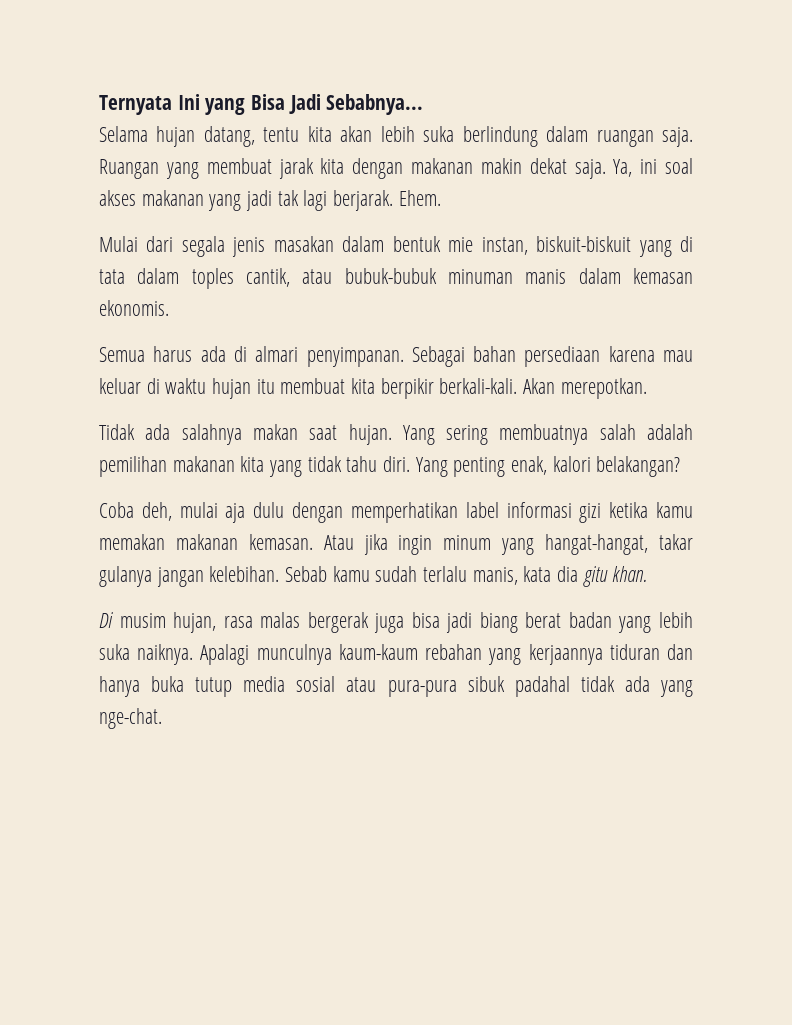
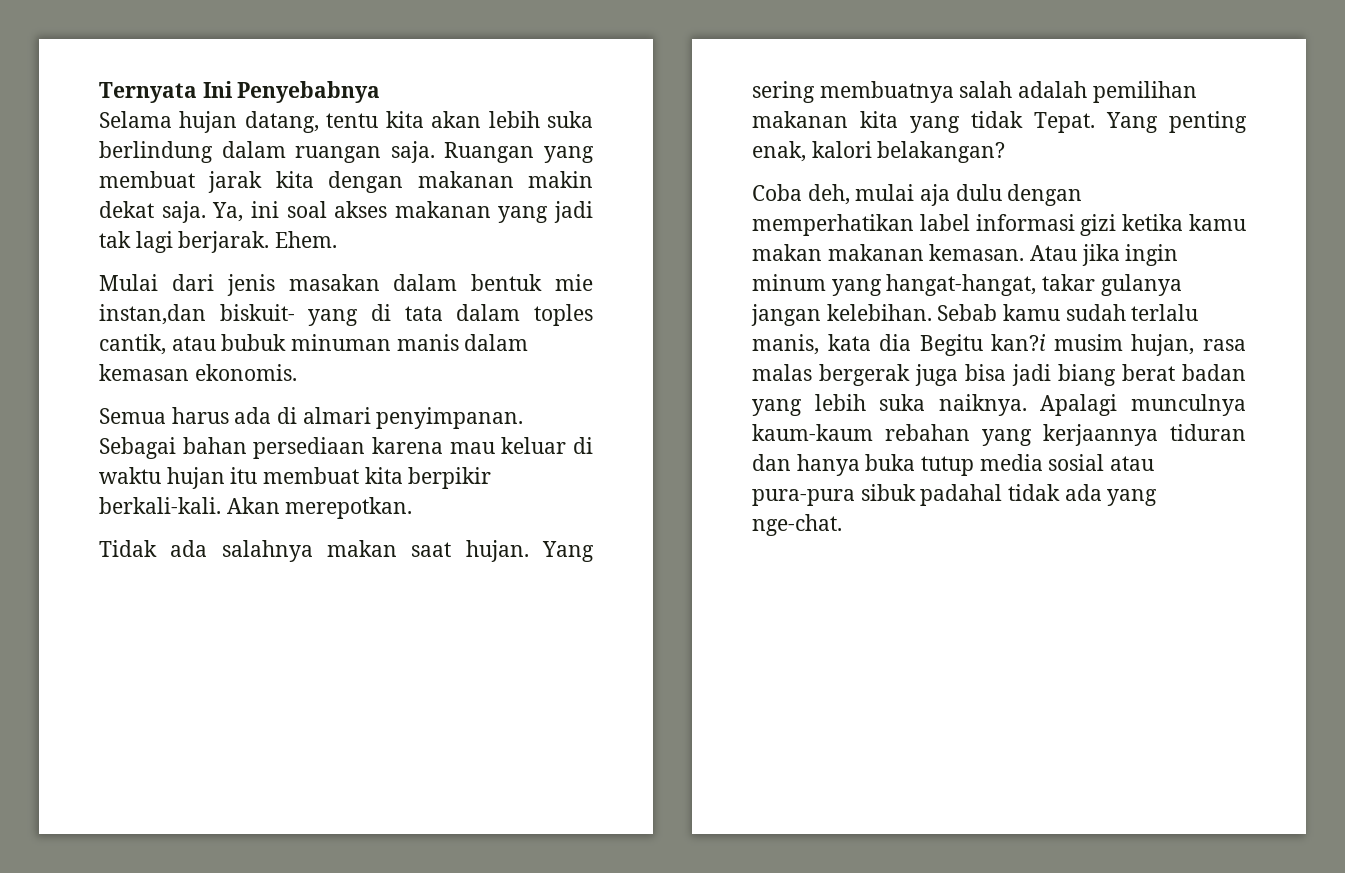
[205,94,424,115] yang Bisa Jadi Sebabnya... -> [237,81,381,103] Penyebabnya
[181,236,225,257] segala -> (214, 282) none
[481,236,632,255] instan, biskuit-biskuit -> [99,304,295,325] instan,dan biskuit-
[344,268,437,284] bubuk-bubuk -> [221,334,287,351] bubuk
[346,456,411,472] tahu diri. -> [1034,112,1095,133] Tepat.
[99,534,165,550] memakan -> [752,244,822,261] makan
[582,566,648,587] [99,612,113,628] gitu khan. // Di -> [919,334,1047,356] Begitu kan?i

